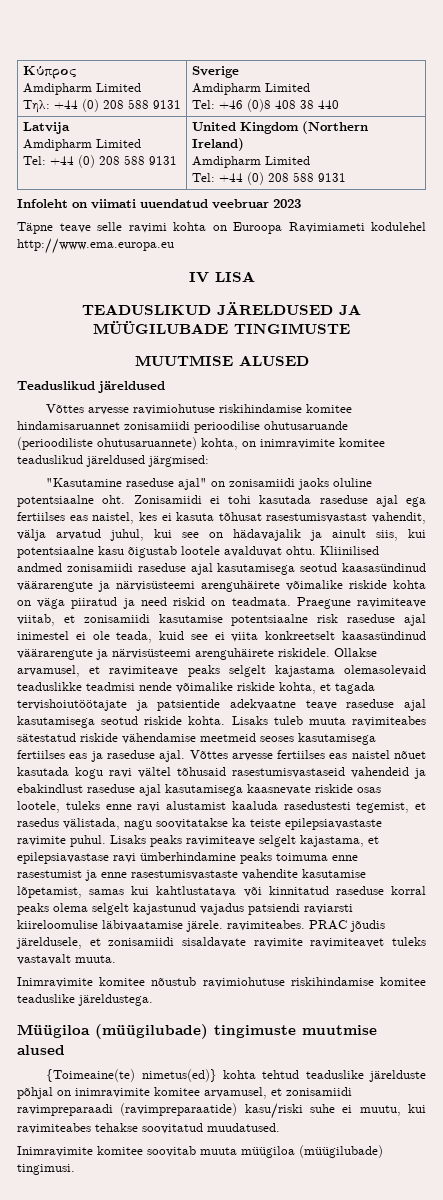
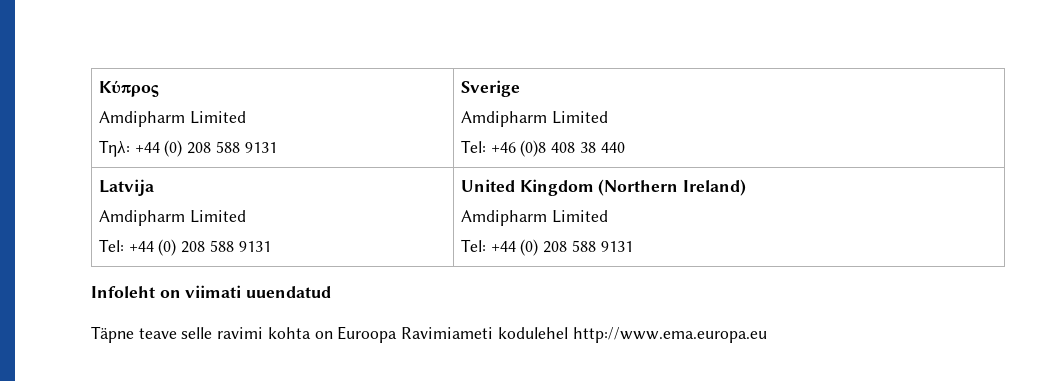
[212,199,301,209] veebruar 2023 -> (332, 292) none
[188,271,255,283] [82,302,361,315] [93,321,350,334] [134,355,309,366] [17,381,165,393] [46,404,353,415] [17,421,348,433] [17,437,385,450] [17,455,209,467] [46,478,373,490] [17,495,426,507] [17,512,426,524] [17,529,426,541] [17,546,379,558] [17,563,426,575] [17,580,426,592] [17,597,427,609] [17,614,426,626] [17,631,426,643] [17,648,377,660] [17,665,426,677] [17,682,375,694] [17,699,427,711] [17,716,427,728] [17,733,376,745] [17,750,427,762] [17,767,426,779] [17,784,381,796] [17,801,426,813] [17,818,382,830] [17,835,379,847] [17,852,358,864] [17,869,366,881] [17,886,426,898] [17,903,353,915] [17,920,385,932] [16,937,426,949] [17,954,116,965] [17,977,426,988] [17,994,153,1006] [17,1024,377,1039] [17,1045,65,1055] [46,1069,426,1082] [17,1087,352,1099] [17,1103,426,1119] [17,1123,280,1134] [17,1145,383,1158] [17,1164,75,1175] // IV LISA // TEADUSLIKUD JÄRELDUSED JA MÜÜGILUBADE TINGIMUSTE // MUUTMISE ALUSED // Teaduslikud järeldused // Võttes arvesse ravimiohutuse riskihindamise komitee hindamisaruannet zonisamiidi perioodilise ohutusaruande (perioodiliste ohutusaruannete) kohta, on inimravimite komitee teaduslikud järeldused järgmised: // "Kasutamine raseduse ajal" on zonisamiidi jaoks oluline potentsiaalne oht. Zonisamiidi ei tohi kasutada raseduse ajal ega fertiilses eas naistel, kes ei kasuta tõhusat rasestumisvastast vahendit, välja arvatud juhul, kui see on hädavajalik ja ainult siis, kui potentsiaalne kasu õigustab lootele avalduvat ohtu. Kliinilised andmed zonisamiidi raseduse ajal kasutamisega seotud kaasasündinud väärarengute ja närvisüsteemi arenguhäirete võimalike riskide kohta on väga piiratud ja need riskid on teadmata. Praegune ravimiteave viitab, et zonisamiidi kasutamise potentsiaalne risk raseduse ajal inimestel ei ole teada, kuid see ei viita konkreetselt kaasasündinud väärarengute ja närvisüsteemi arenguhäirete riskidele. Ollakse arvamusel, et ravimiteave peaks selgelt kajastama olemasolevaid teaduslikke teadmisi nende võimalike riskide kohta, et tagada tervishoiutöötajate ja patsientide adekvaatne teave raseduse ajal kasutamisega seotud riskide kohta. Lisaks tuleb muuta ravimiteabes sätestatud riskide vähendamise meetmeid seoses kasutamisega fertiilses eas ja raseduse ajal. Võttes arvesse fertiilses eas naistel nõuet kasutada kogu ravi vältel tõhusaid rasestumisvastaseid vahendeid ja ebakindlust raseduse ajal kasutamisega kaasnevate riskide osas lootele, tuleks enne ravi alustamist kaaluda rasedustesti tegemist, et rasedus välistada, nagu soovitatakse ka teiste epilepsiavastaste ravimite puhul. Lisaks peaks ravimiteave selgelt kajastama, et epilepsiavastase ravi ümberhindamine peaks toimuma enne rasestumist ja enne rasestumisvastaste vahendite kasutamise lõpetamist, samas kui kahtlustatava või kinnitatud raseduse korral peaks olema selgelt kajastunud vajadus patsiendi raviarsti kiireloomulise läbivaatamise järele. ravimiteabes. PRAC jõudis järeldusele, et zonisamiidi sisaldavate ravimite ravimiteavet tuleks vastavalt muuta. // Inimravimite komitee nõustub ravimiohutuse riskihindamise komitee teaduslike järeldustega. // Müügiloa (müügilubade) tingimuste muutmise alused // {Toimeaine(te) nimetus(ed)} kohta tehtud teaduslike järelduste põhjal on inimravimite komitee arvamusel, et zonisamiidi ravimpreparaadi (ravimpreparaatide) kasu/riski suhe ei muutu, kui ravimiteabes tehakse soovitatud muudatused. // Inimravimite komitee soovitab muuta müügiloa (müügilubade) tingimusi. -> (767, 335) none

